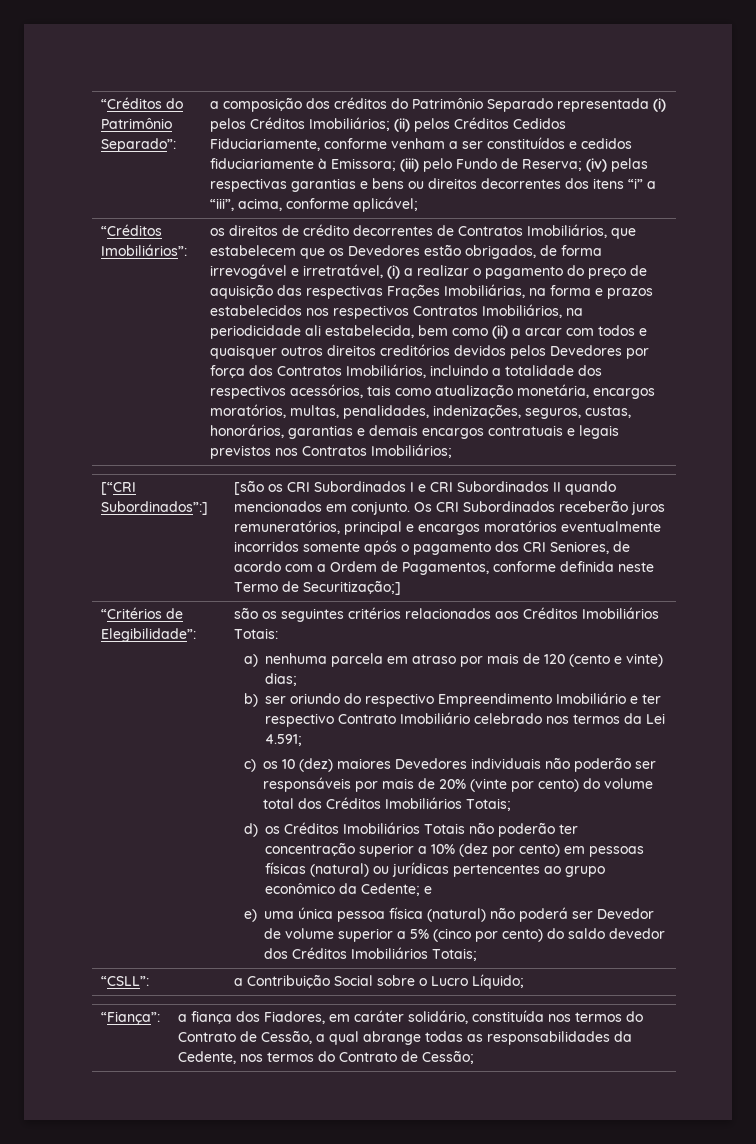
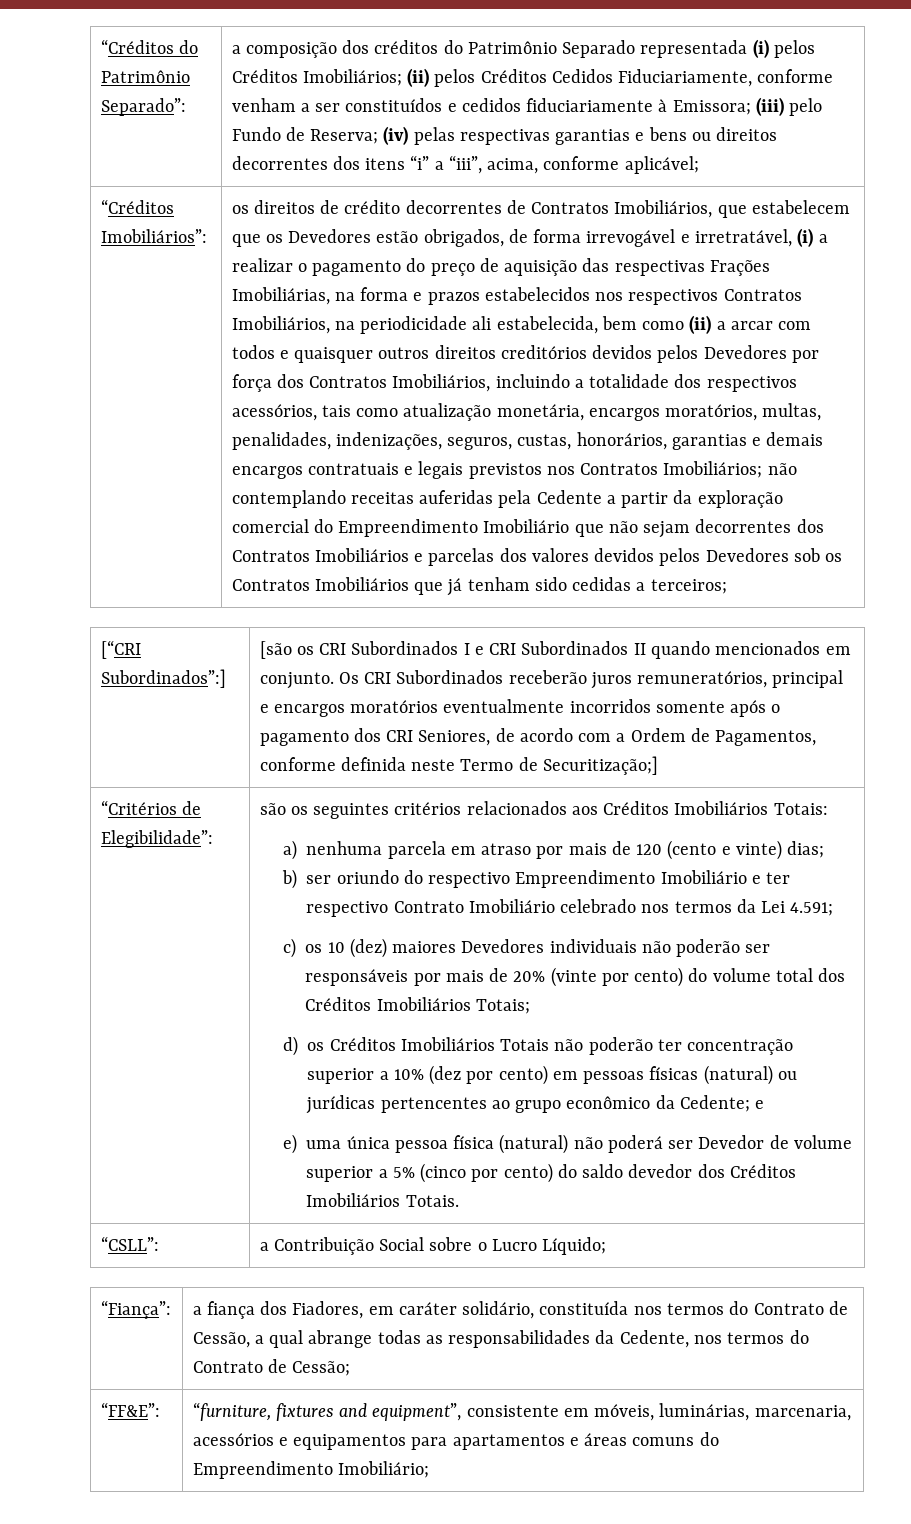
(452, 451) none -> [767,463,797,475] [231,490,783,508] [231,519,824,538] [231,548,843,566] [231,577,727,596] não contemplando receitas auferidas pela Cedente a partir da exploração comercial do Empreendimento Imobiliário que não sejam decorrentes dos Contratos Imobiliários e parcelas dos valores devidos pelos Devedores sob os Contratos Imobiliários que já tenham sido cedidas a terceiros;
[432,948,478,961] Totais; -> [405,1195,459,1207] Totais.
(474, 1057) none -> [100,1402,160,1417] [192,1402,851,1421] [192,1432,719,1450] [192,1461,429,1479] // “FF&E”: | “furniture, fixtures and equipment”, consistente em móveis, luminárias, marcenaria, acessórios e equipamentos para apartamentos e áreas comuns do Empreendimento Imobiliário;

